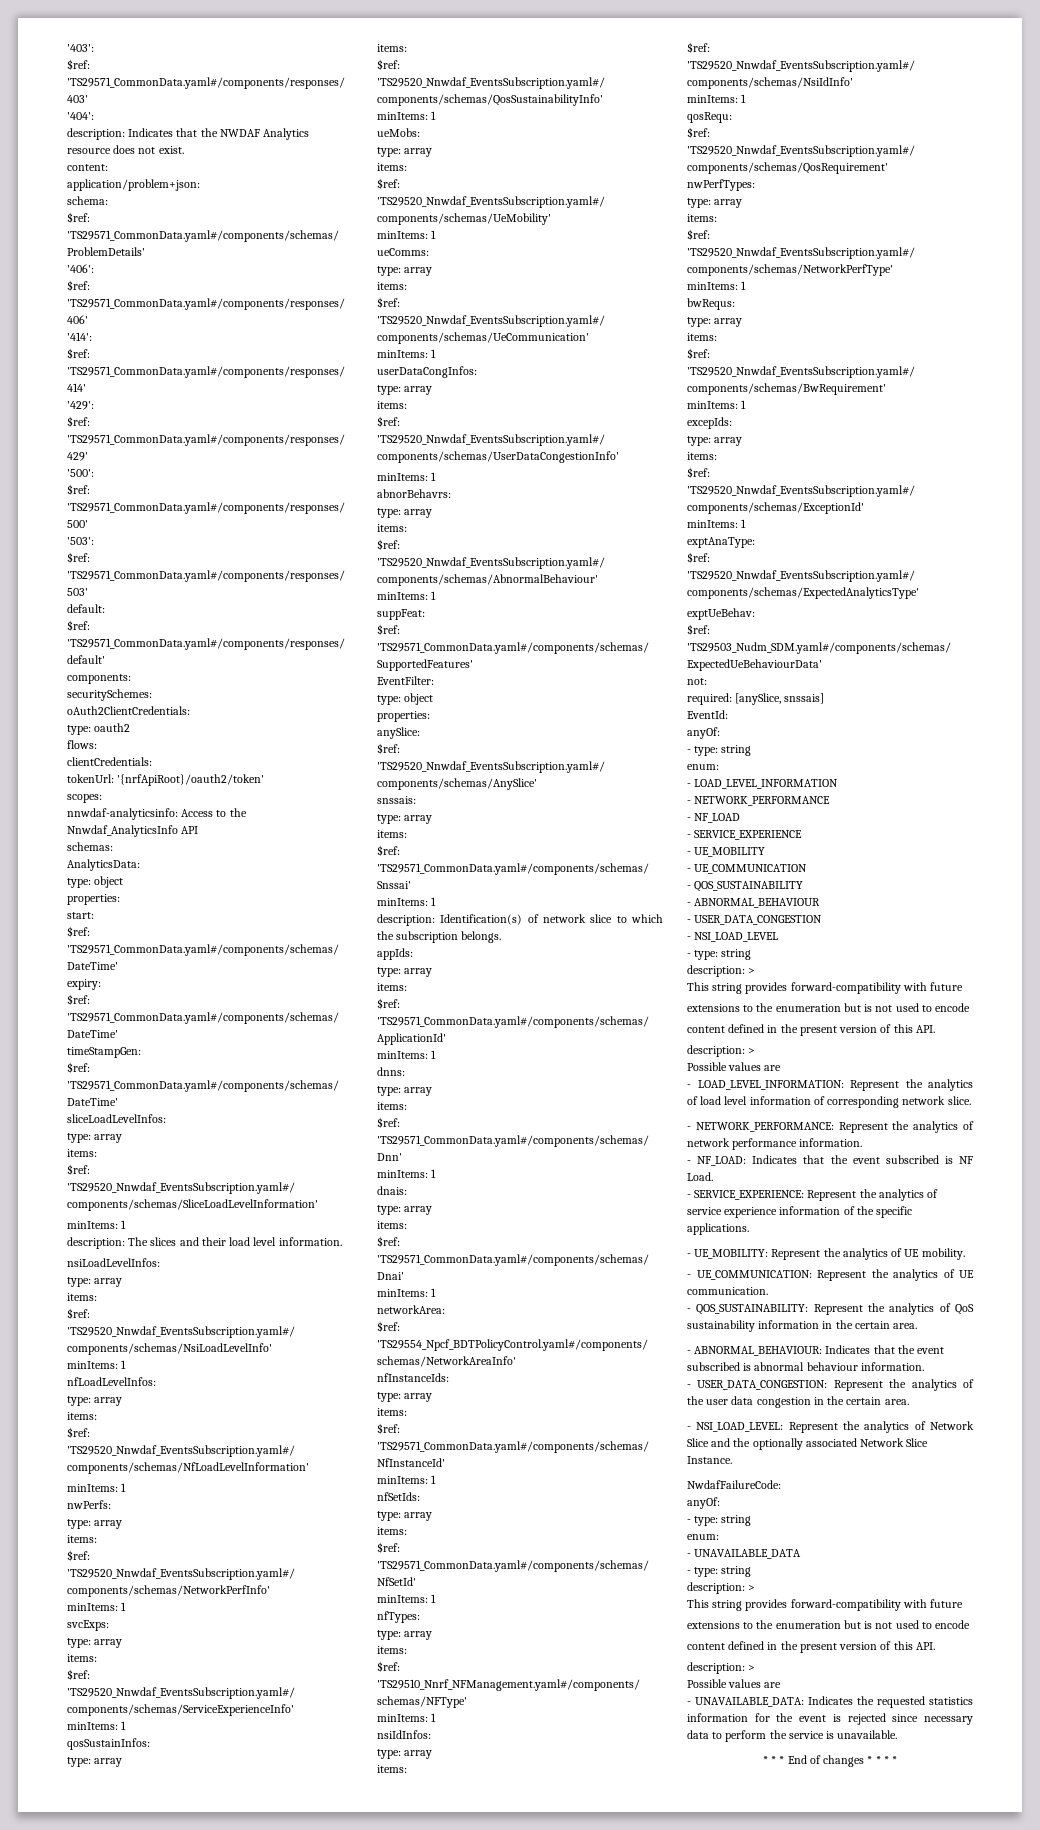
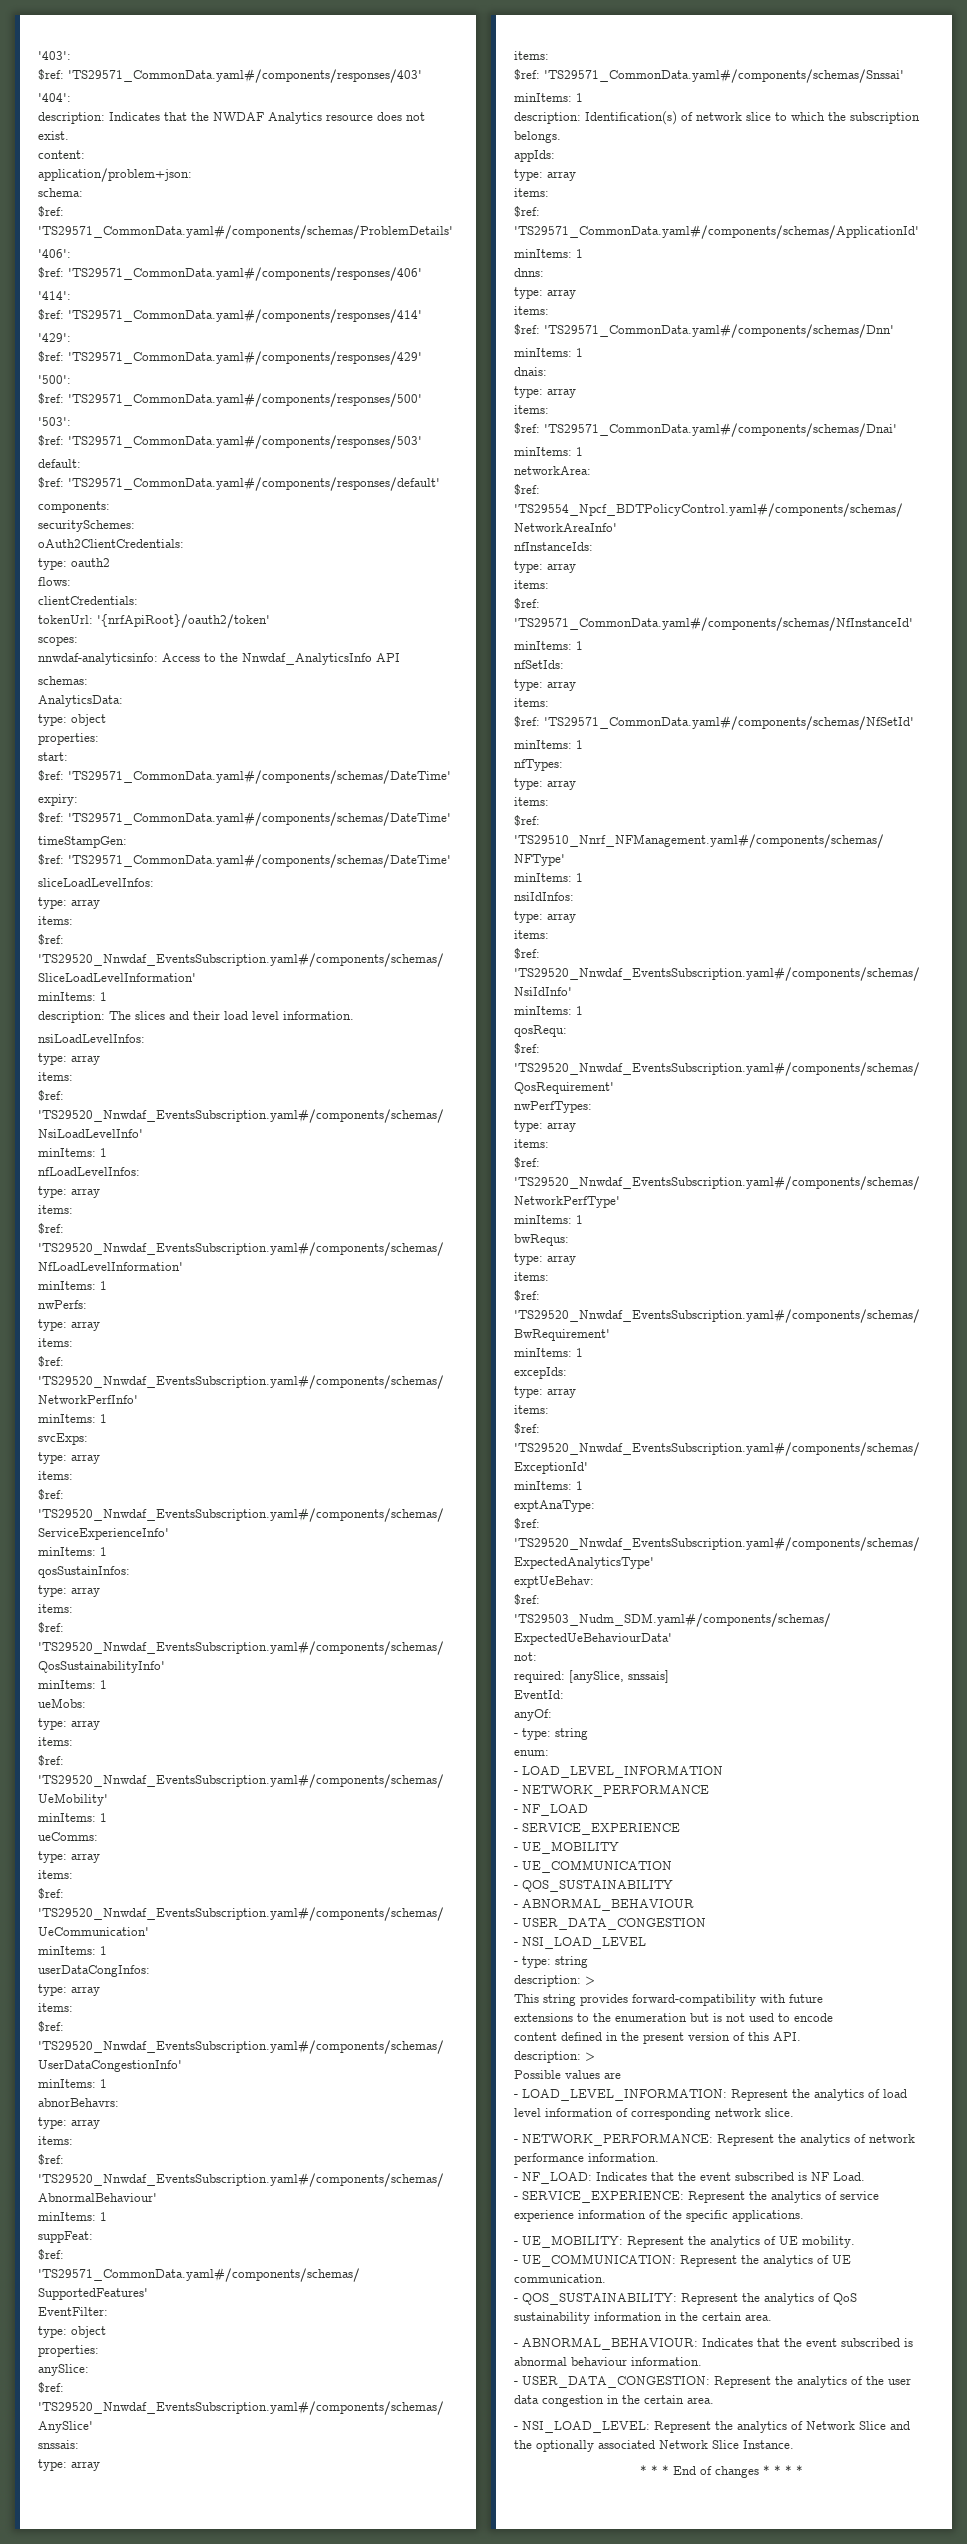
[687,1480,781,1489] [687,1497,720,1509] [687,1515,752,1526] [687,1534,719,1540] [687,1549,802,1559] [687,1566,752,1577] [687,1582,756,1594] [687,1599,964,1611] [687,1620,971,1629] [687,1641,935,1653] [687,1662,756,1674] [687,1679,782,1688] [687,1696,973,1708] [687,1713,973,1725] [687,1730,898,1742] // NwdafFailureCode: // anyOf: // - type: string // enum: // - UNAVAILABLE_DATA // - type: string // description: > // This string provides forward-compatibility with future // extensions to the enumeration but is not used to encode // content defined in the present version of this API. // description: > // Possible values are // - UNAVAILABLE_DATA: Indicates the requested statistics information for the event is rejected since necessary data to perform the service is unavailable. -> (794, 2444) none

